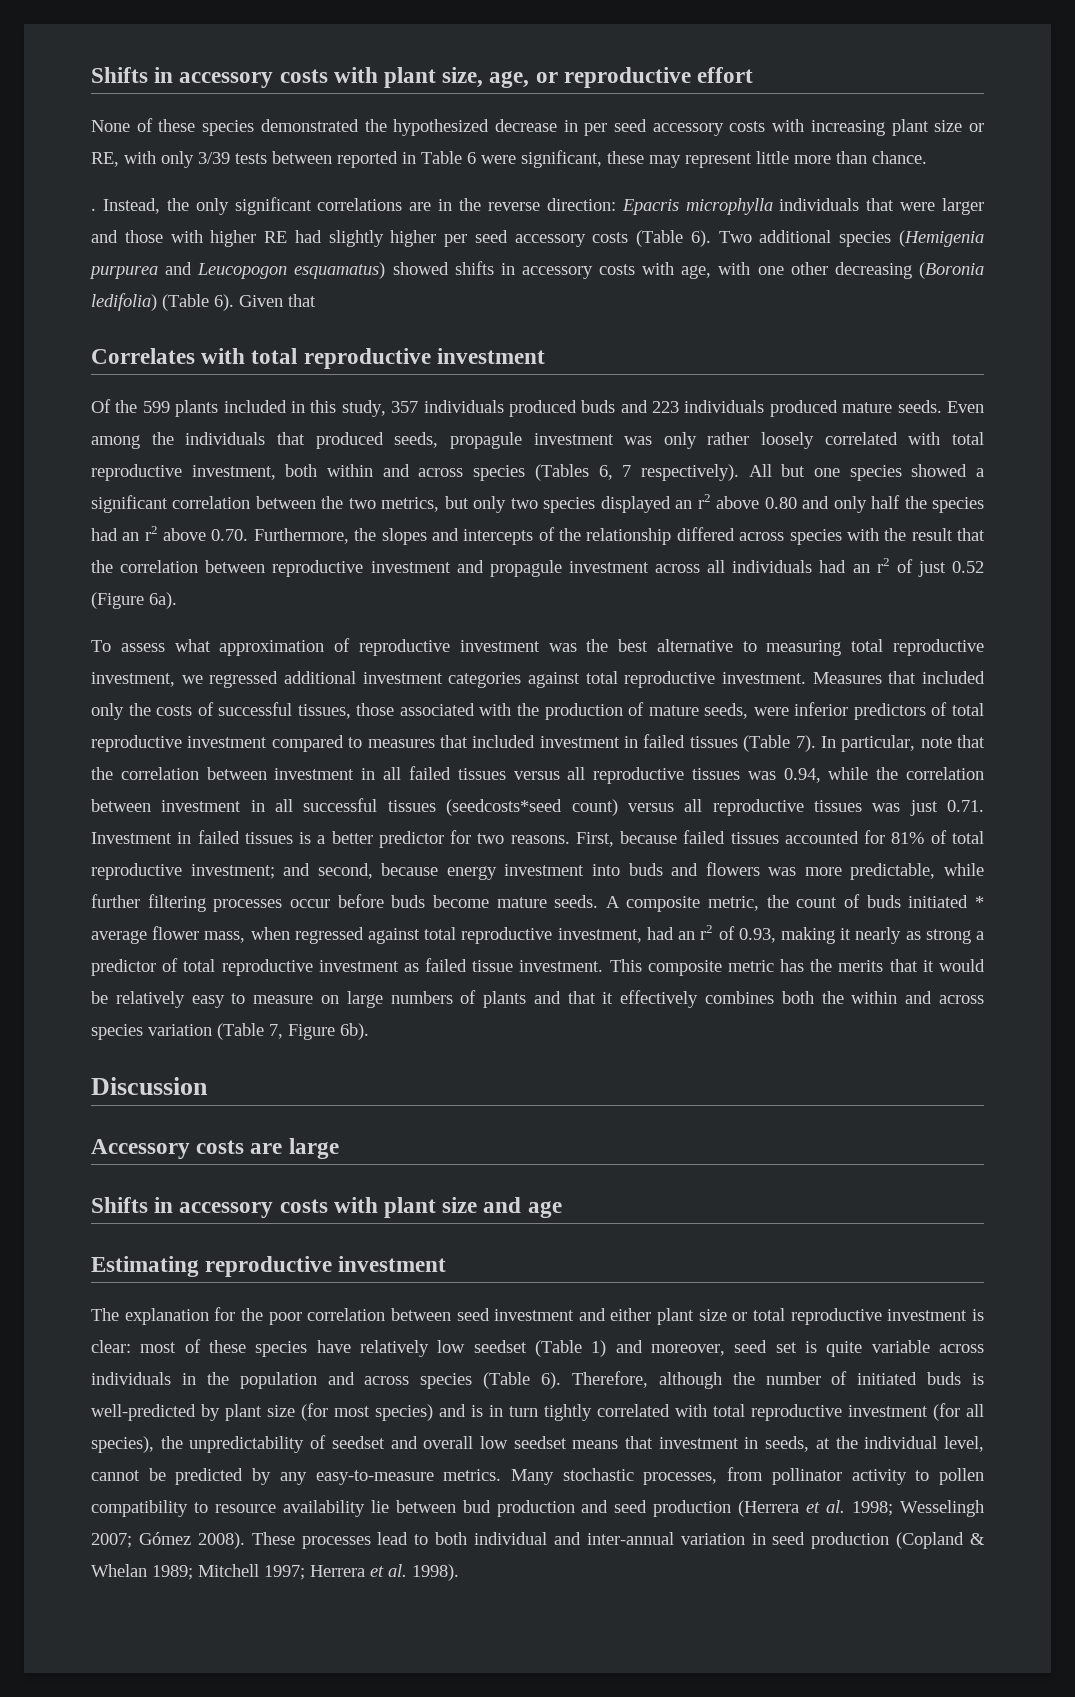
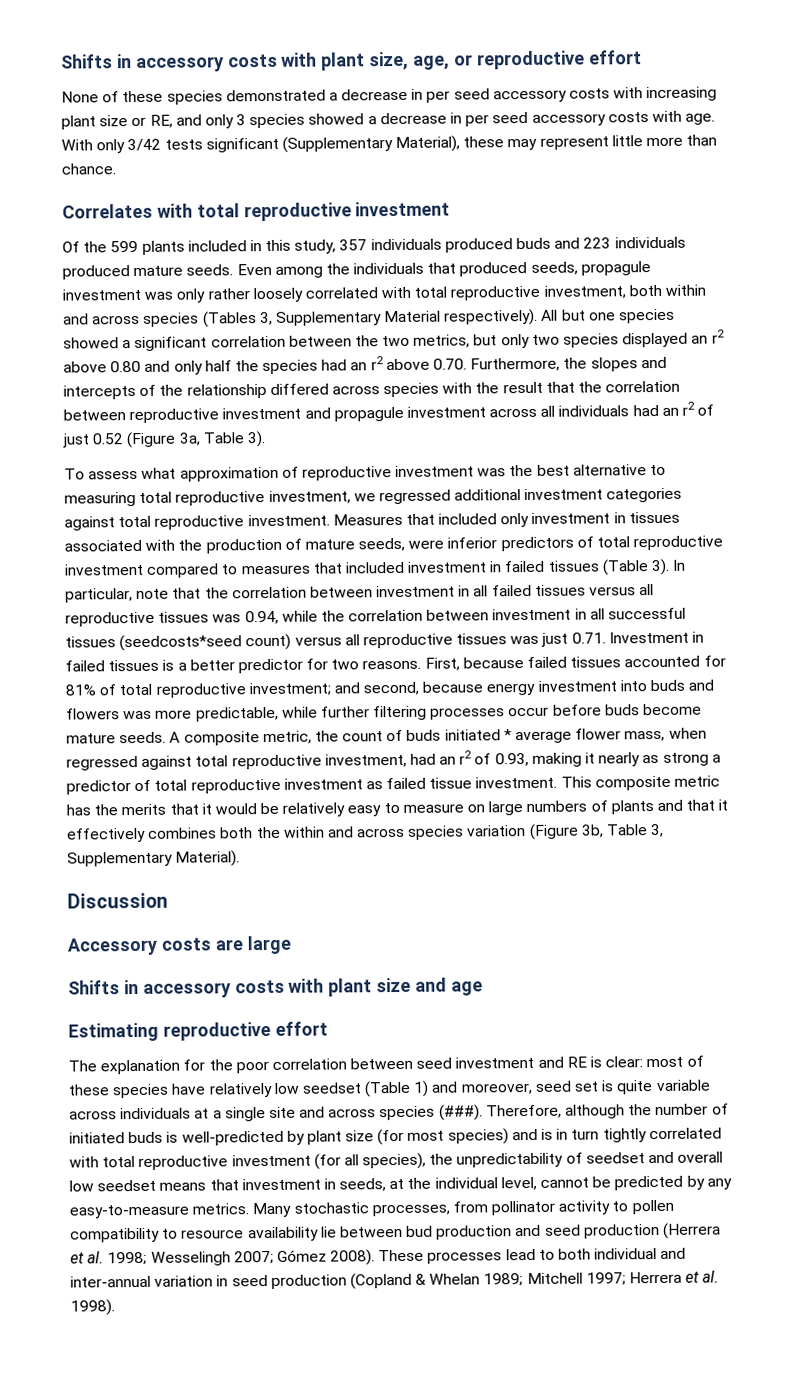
[364,119,490,136] the hypothesized -> [328,92,338,101] a
[124,150,602,168] with only 3/39 tests between reported in Table 6 were significant, -> [175,110,716,129] [61,135,461,154] and only 3 species showed a decrease in per seed accessory costs with age. With only 3/42 tests significant (Supplementary Material),
[91,197,984,215] [91,230,984,247] [89,261,984,279] [91,293,316,311] // . Instead, the only significant correlations are in the reverse direction: Epacris microphylla individuals that were larger and those with higher RE had slightly higher per seed accessory costs (Table 6). Two additional species (Hemigenia purpurea and Leucopogon esquamatus) showed shifts in accessory costs with age, with one other decreasing (Boronia ledifolia) (Table 6). Given that -> (116, 169) none
[598,465,632,480] 6, 7 -> [259,310,442,326] 3, Supplementary Material
[149,592,177,609] 6a). -> [178,431,266,448] 3a, Table 3).
[128,702,395,719] the costs of successful tissues, those -> [531,511,680,524] investment in tissues
[795,735,816,752] 7). -> [651,558,671,576] 3).
[217,1023,369,1040] (Table 7, Figure 6b). -> [528,823,665,840] [67,850,241,867] (Figure 3b, Table 3, Supplementary Material).
[338,1256,447,1272] investment -> [274,1021,328,1036] effort
[610,1308,968,1325] either plant size or total reproductive investment -> [566,1056,587,1068] RE
[181,1372,561,1389] in the population and across species (Table 6). -> [194,1104,483,1122] at a single site and across species (###).

